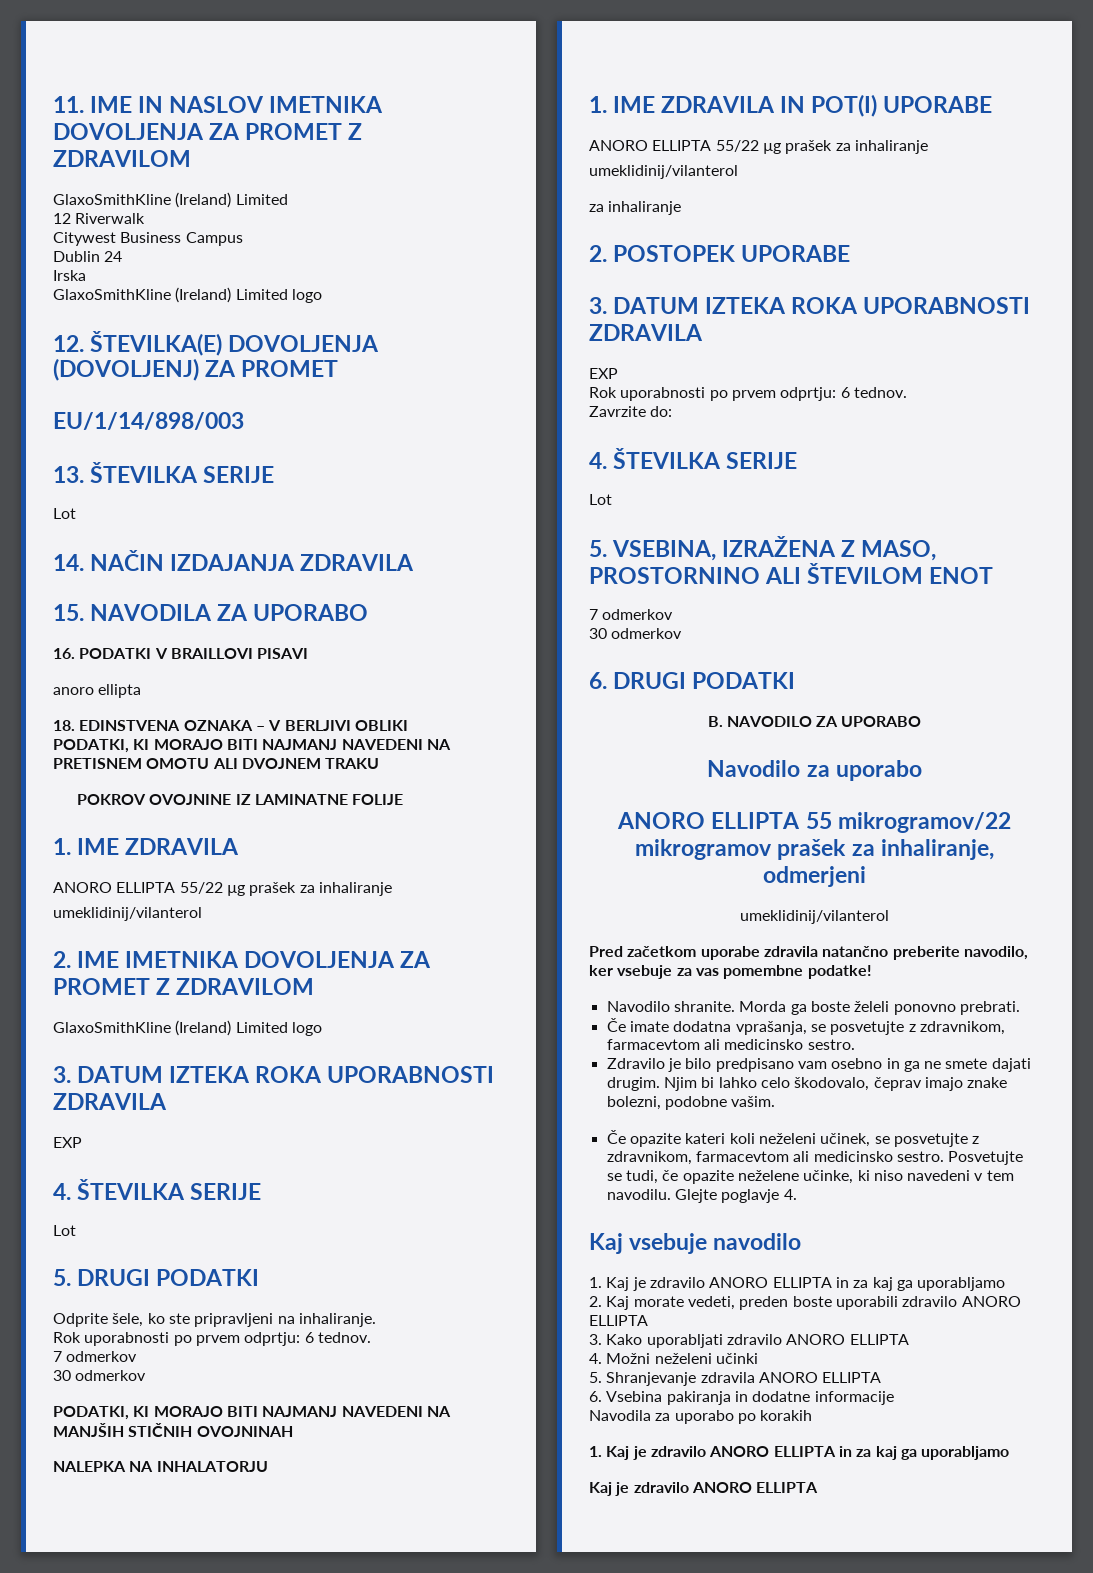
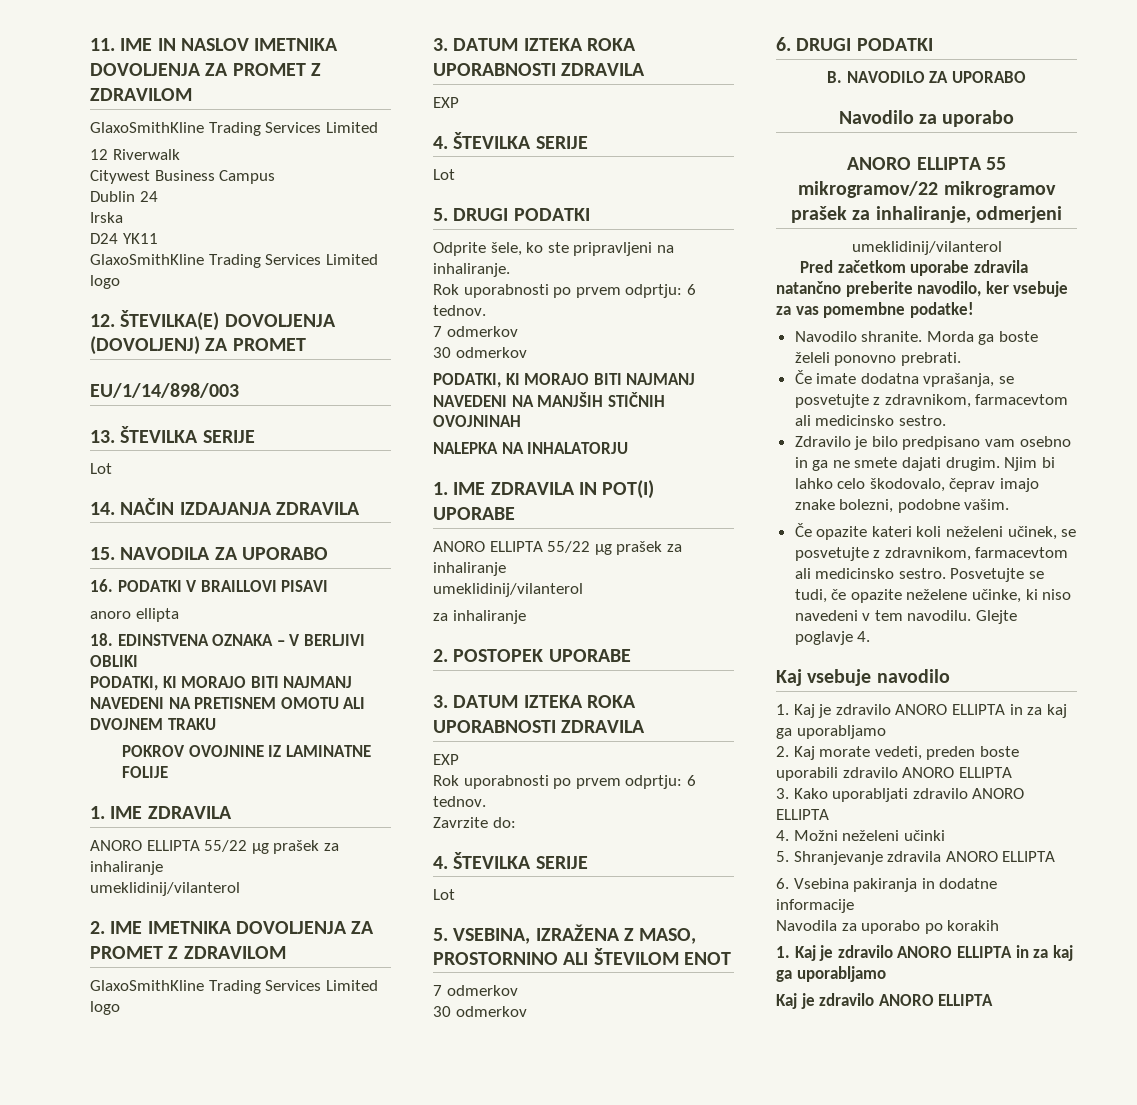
[175,192,232,208] (Ireland) -> [208,122,322,136] Trading Services
[53,287,232,303] // GlaxoSmithKline (Ireland) -> [90,233,158,244] [90,254,322,268] // D24 YK11 // GlaxoSmithKline Trading Services
[175,1020,232,1036] (Ireland) -> [208,980,322,994] Trading Services

